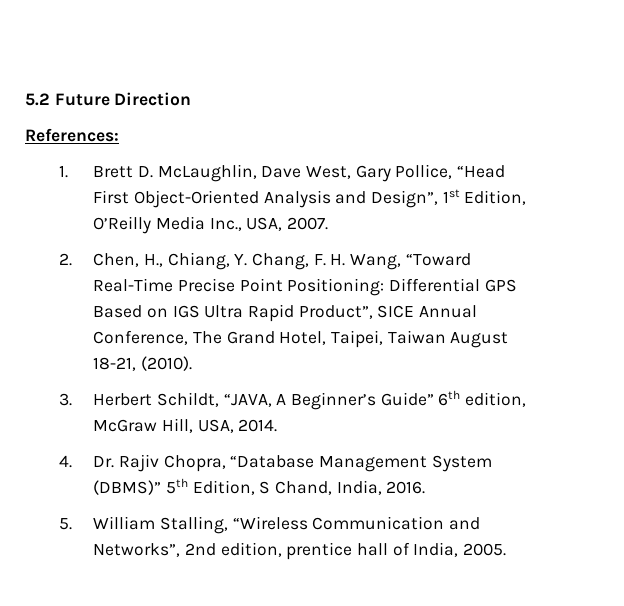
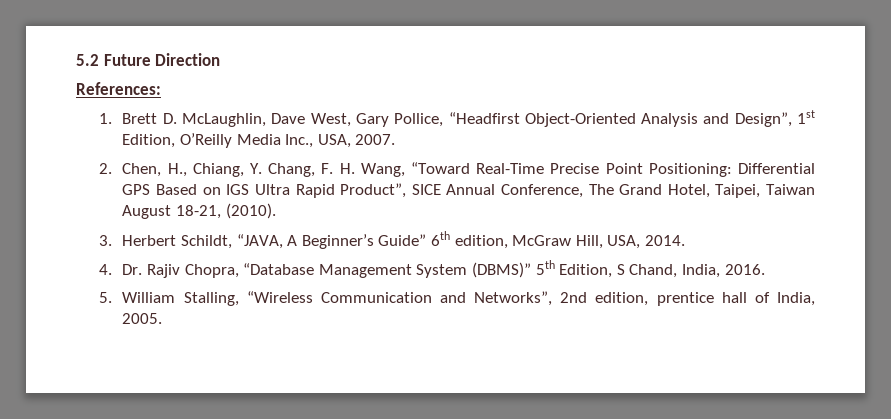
[457,165,506,178] [93,190,130,204] “Head First -> [448,112,520,124] “Headfirst

